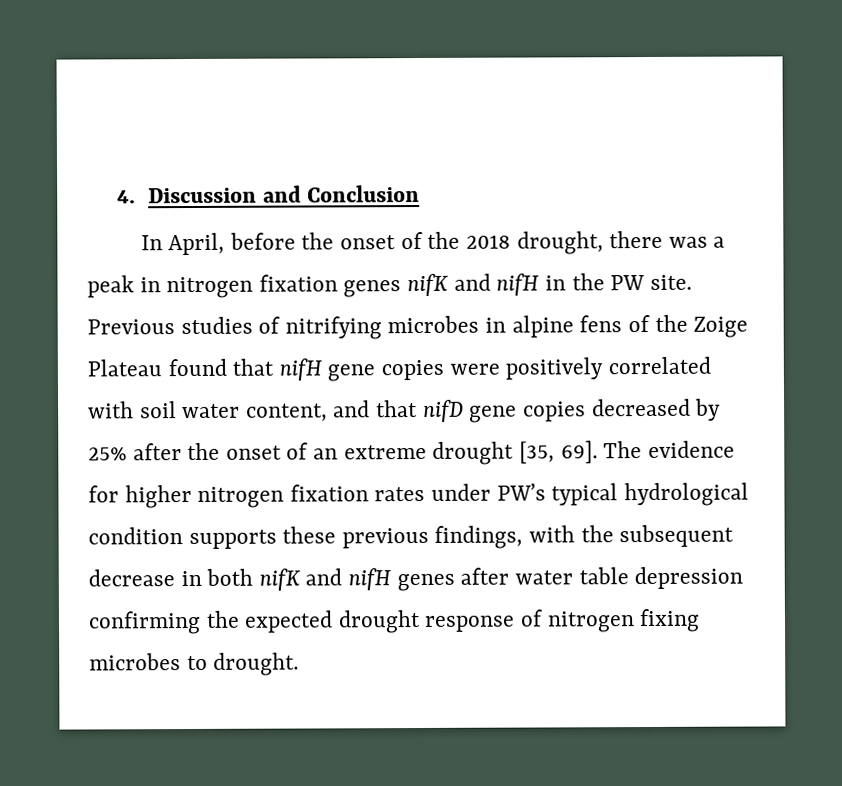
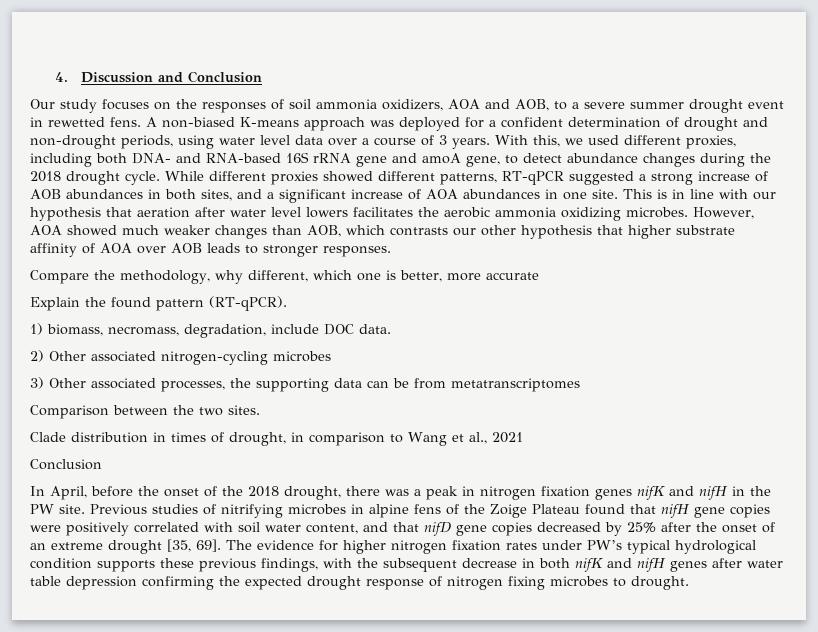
(421, 194) none -> [30,99,784,113] [30,117,768,131] [30,135,736,149] [30,152,771,167] [30,171,768,185] [30,189,776,203] [30,207,754,221] [30,225,735,239] [30,243,391,257] [30,270,539,284] [30,296,287,311] [30,323,391,338] [30,350,331,365] [30,377,580,392] [30,405,260,419] [30,432,523,446] [30,459,102,470] // Our study focuses on the responses of soil ammonia oxidizers, AOA and AOB, to a severe summer drought event in rewetted fens. A non-biased K-means approach was deployed for a confident determination of drought and non-drought periods, using water level data over a course of 3 years. With this, we used different proxies, including both DNA- and RNA-based 16S rRNA gene and amoA gene, to detect abundance changes during the 2018 drought cycle. While different proxies showed different patterns, RT-qPCR suggested a strong increase of AOB abundances in both sites, and a significant increase of AOA abundances in one site. This is in line with our hypothesis that aeration after water level lowers facilitates the aerobic ammonia oxidizing microbes. However, AOA showed much weaker changes than AOB, which contrasts our other hypothesis that higher substrate affinity of AOA over AOB leads to stronger responses. // Compare the methodology, why different, which one is better, more accurate // Explain the found pattern (RT-qPCR). // 1) biomass, necromass, degradation, include DOC data. // 2) Other associated nitrogen-cycling microbes // 3) Other associated processes, the supporting data can be from metatranscriptomes // Comparison between the two sites. // Clade distribution in times of drought, in comparison to Wang et al., 2021 // Conclusion

